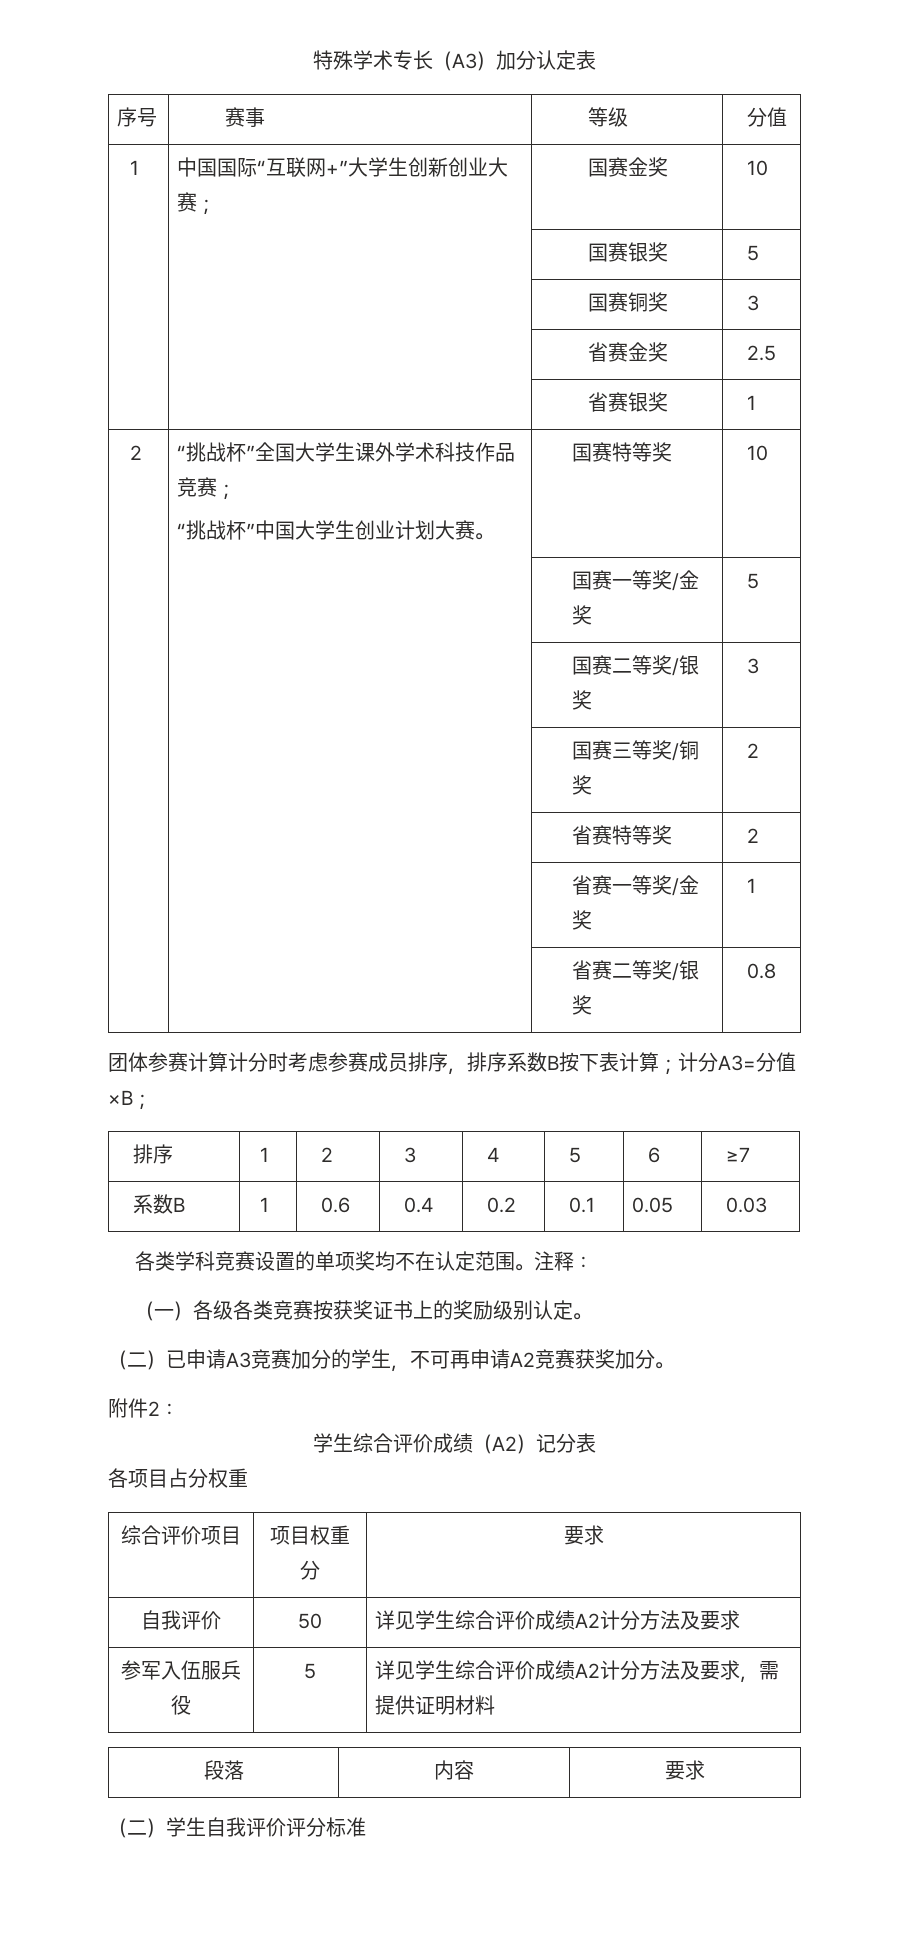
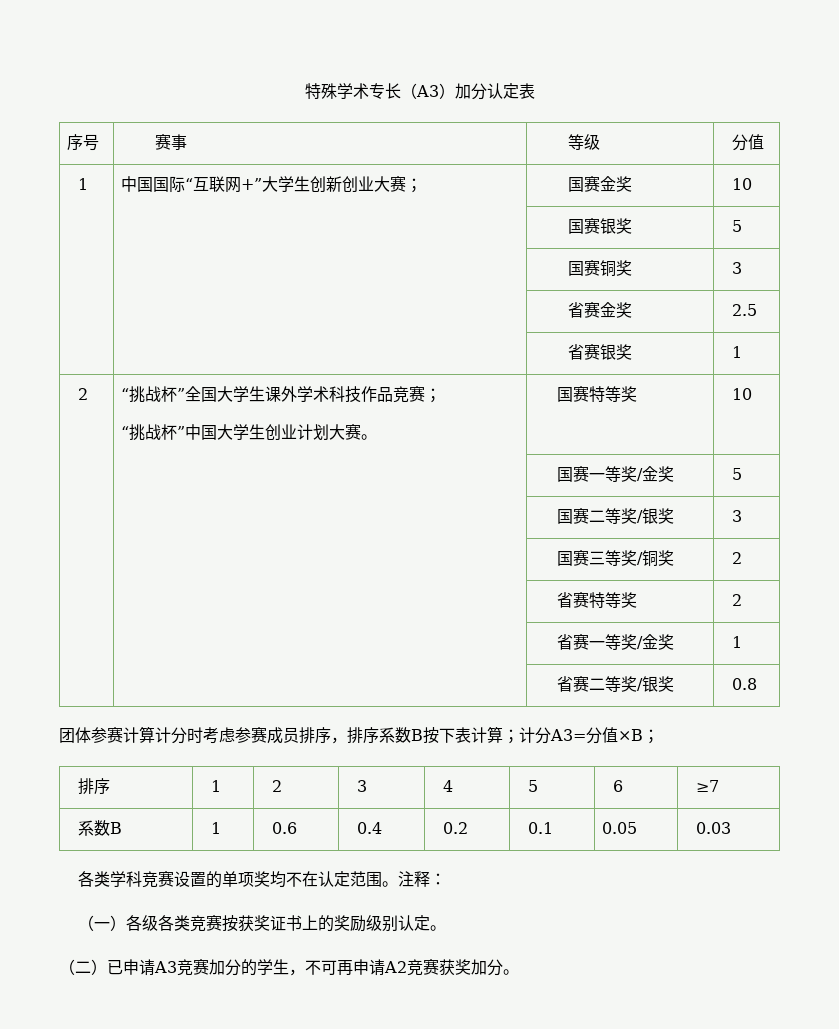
[108,1398,179,1418] [313,1433,596,1454] [108,1468,248,1488] [120,1525,241,1545] [270,1525,350,1545] [300,1560,320,1580] [563,1525,604,1545] [141,1610,221,1630] [298,1613,322,1629] [374,1610,740,1630] [120,1660,241,1680] [171,1695,191,1715] [304,1663,316,1679] [374,1660,779,1683] [374,1695,495,1715] [203,1760,244,1780] [434,1760,474,1780] [665,1760,705,1780] [108,1817,366,1838] // 附件2： // 学生综合评价成绩（A2）记分表 // 各项目占分权重 // 综合评价项目 | 项目权重分 | 要求 // 自我评价 | 50 | 详见学生综合评价成绩A2计分方法及要求 // 参军入伍服兵役 | 5 | 详见学生综合评价成绩A2计分方法及要求，需提供证明材料 // 段落 | 内容 | 要求 // （二）学生自我评价评分标准 -> (519, 972) none

